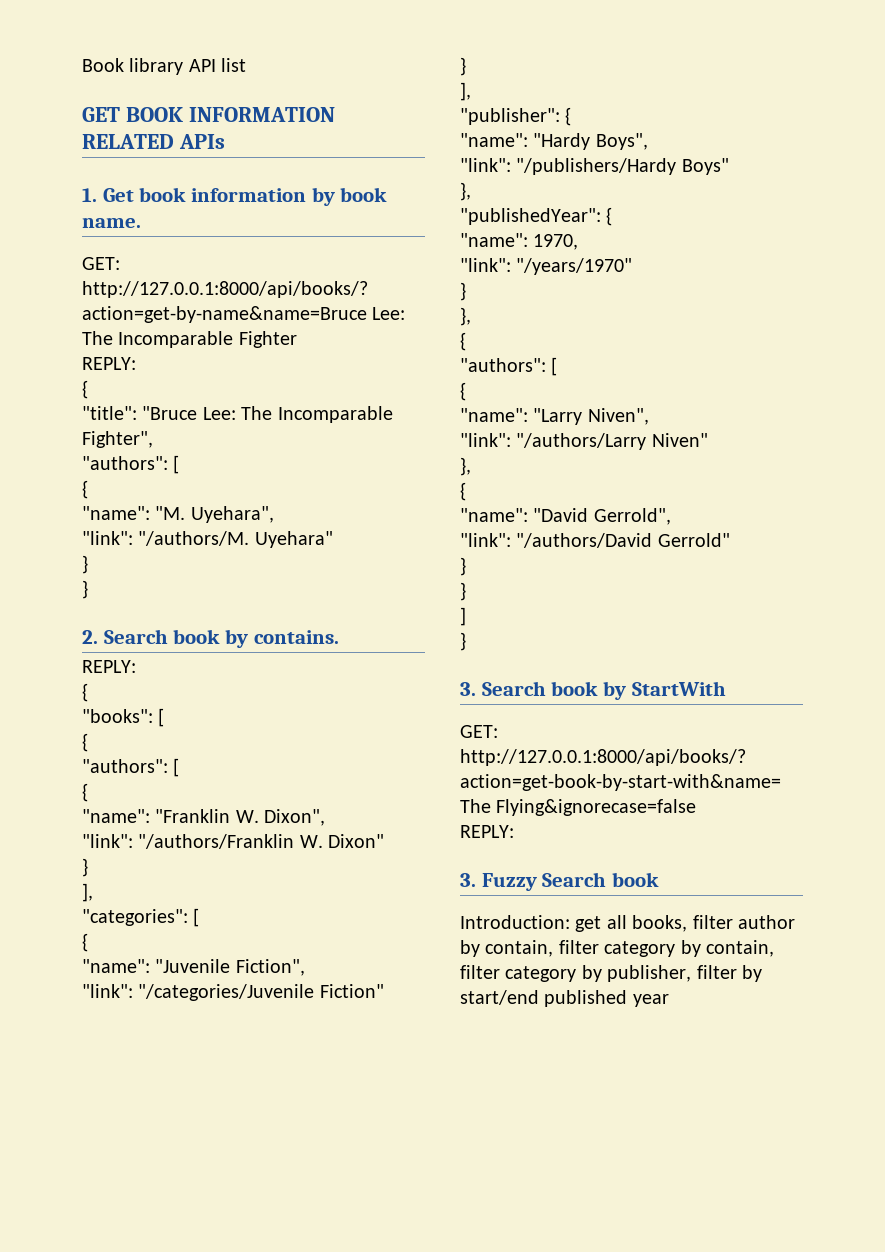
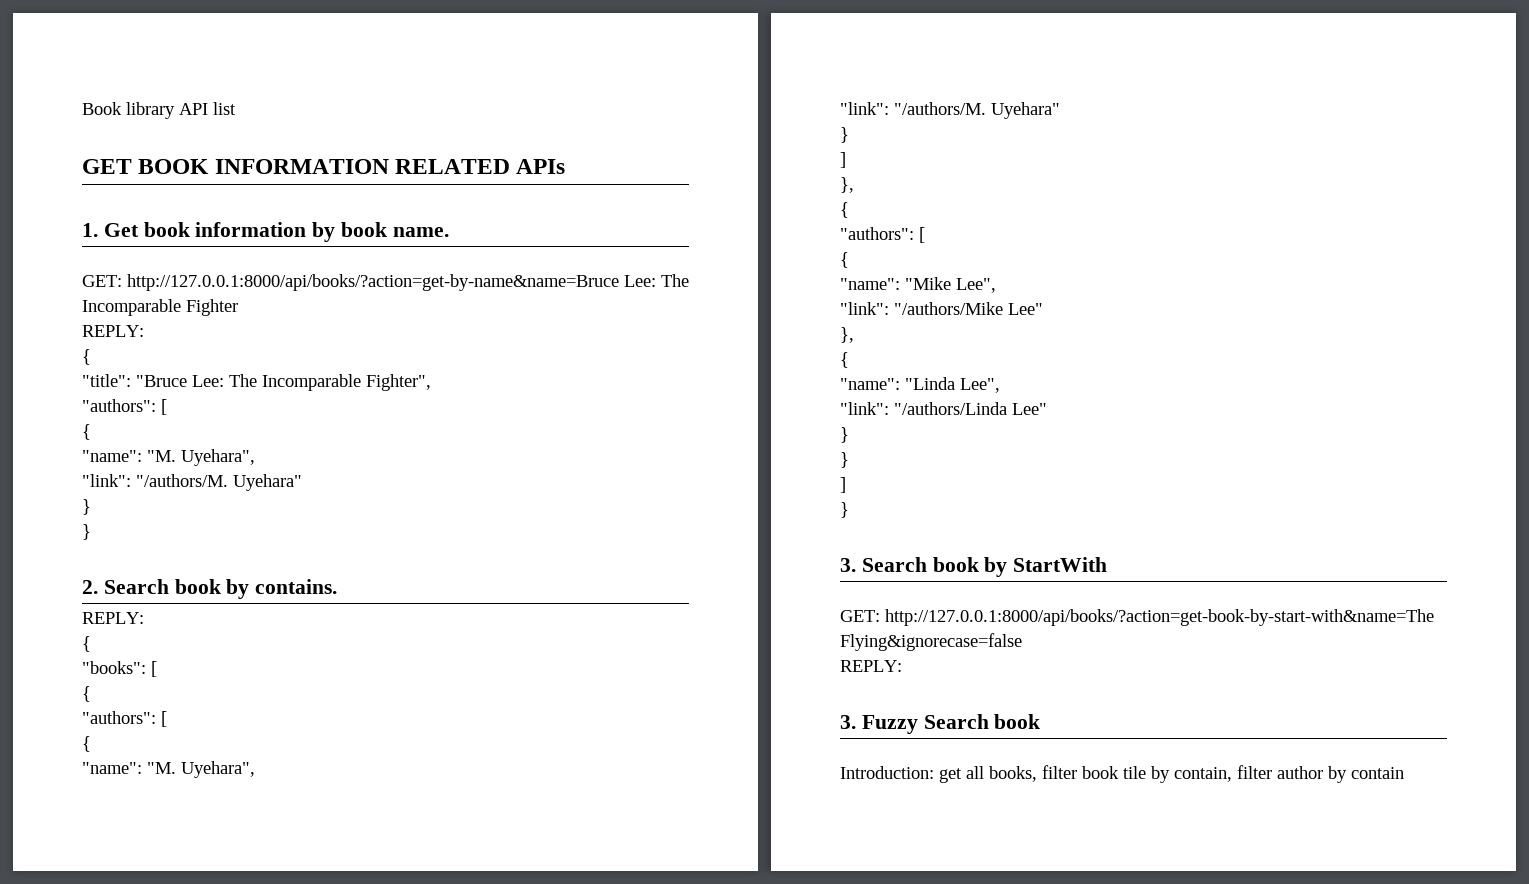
[155,809,326,826] [82,834,385,849] [82,858,88,877] [82,883,93,902] [82,908,200,927] [82,933,88,952] [82,959,305,976] [82,984,384,1001] [460,57,466,76] [460,82,471,101] [460,107,572,126] [460,133,648,150] [460,158,729,175] [460,182,471,201] [460,207,613,226] [460,233,579,250] [460,258,633,275] [460,282,466,301] "Franklin W. Dixon", // "link": "/authors/Franklin W. Dixon" // } // ], // "categories": [ // { // "name": "Juvenile Fiction", // "link": "/categories/Juvenile Fiction" // } // ], // "publisher": { // "name": "Hardy Boys", // "link": "/publishers/Hardy Boys" // }, // "publishedYear": { // "name": 1970, // "link": "/years/1970" // } -> [147,761,255,778] [840,102,1060,119] [840,127,849,143] [840,152,846,168] "M. Uyehara", // "link": "/authors/M. Uyehara" // } // ]
[533,408,649,425] [460,433,708,450] "Larry Niven", // "link": "/authors/Larry Niven" -> [905,277,996,293] [840,302,1043,315] "Mike Lee", // "link": "/authors/Mike Lee"
[533,508,671,525] [460,533,730,548] "David Gerrold", // "link": "/authors/David Gerrold" -> [905,377,1000,393] [840,402,1047,415] "Linda Lee", // "link": "/authors/Linda Lee"
[738,915,795,929] [460,940,774,957] [460,965,762,982] [460,990,669,1007] author by contain, filter category by contain, filter category by publisher, filter by start/end published year -> [1082,765,1404,783] book tile by contain, filter author by contain

